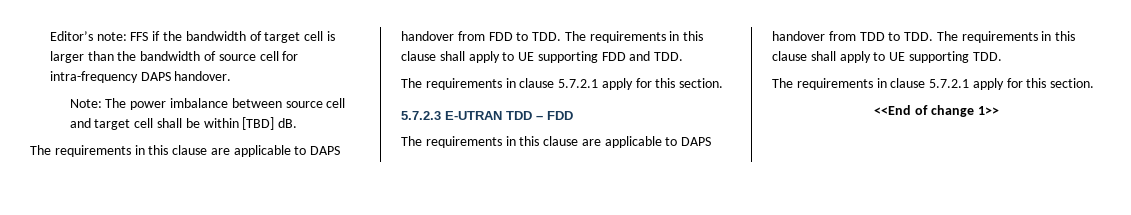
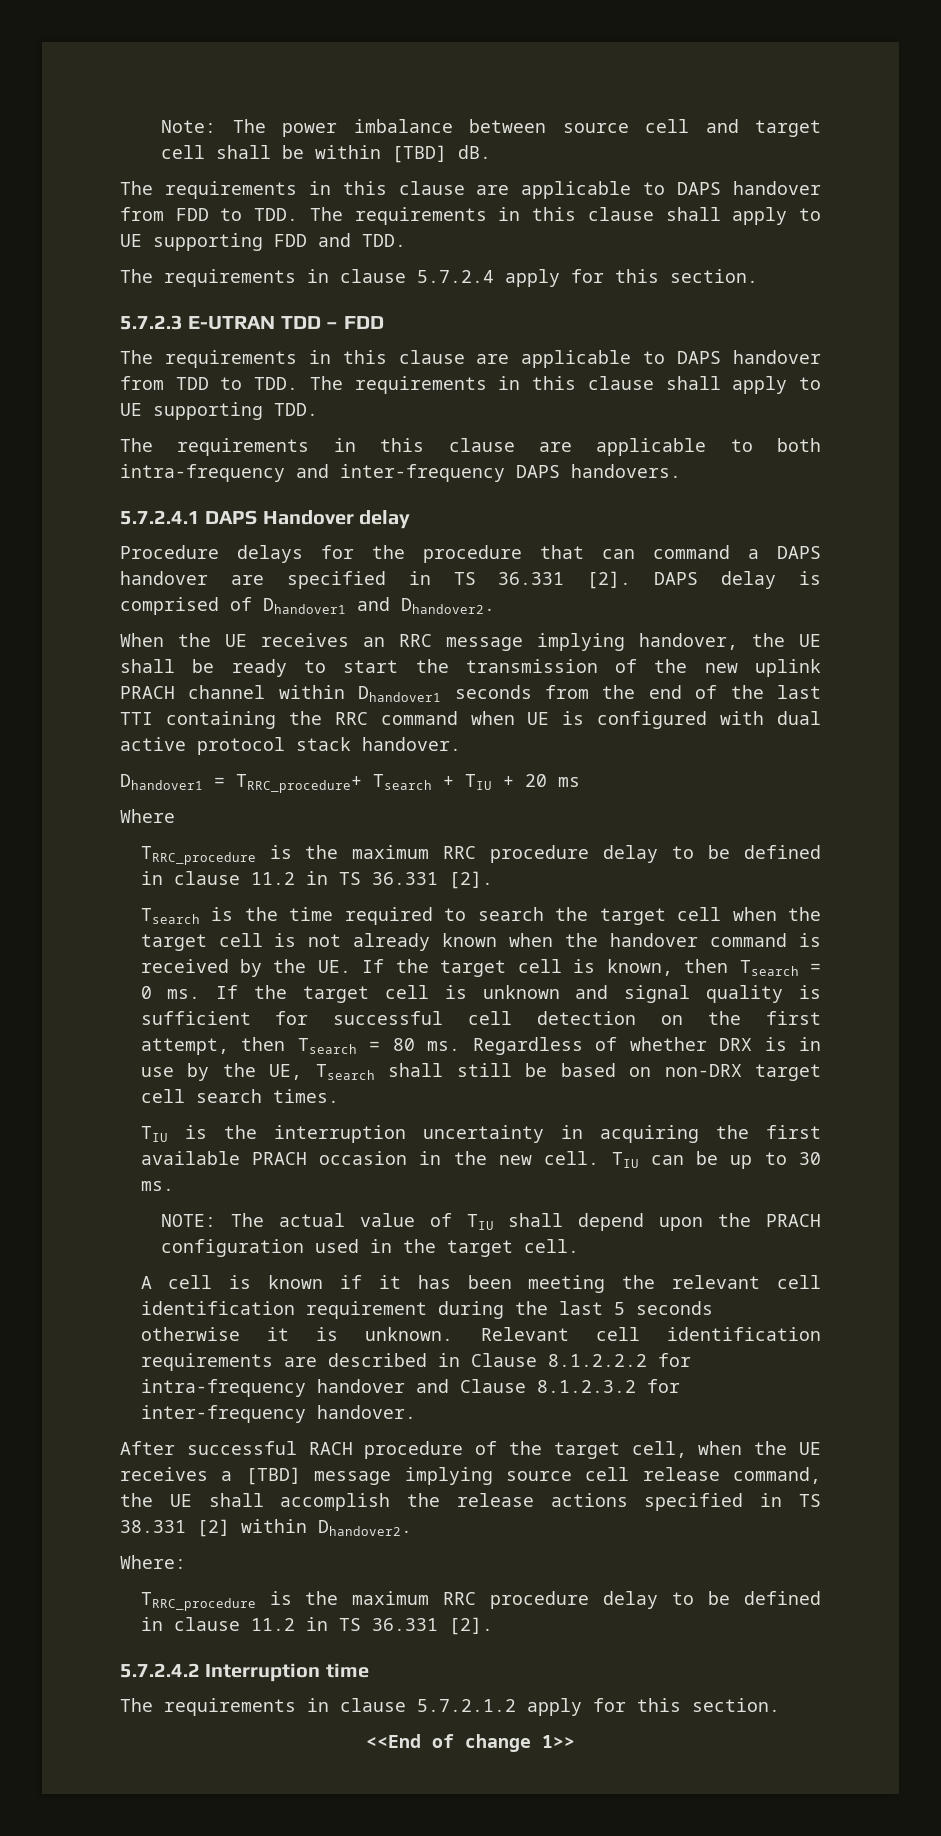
[49,31,335,43] [49,51,299,63] [49,71,232,83] Editor’s note: FFS if the bandwidth of target cell is larger than the bandwidth of source cell for intra-frequency DAPS handover. // -> (161, 126) none
[558,79,599,88] 5.7.2.1 -> [417,270,494,283] 5.7.2.4
[890,78,970,88] clause 5.7.2.1 -> [380,438,821,456] [120,464,681,482] [120,510,411,529] [120,545,821,563] [120,571,822,589] [120,597,495,615] [120,633,821,651] [120,659,821,677] [120,685,821,702] [120,711,821,729] [120,737,461,755] [120,774,580,793] [120,809,175,823] [140,845,821,865] [140,871,493,889] [140,907,821,925] [140,933,822,951] [140,959,822,977] [140,985,821,1003] [140,1011,822,1025] [140,1037,821,1055] [140,1063,821,1081] [140,1089,339,1103] [140,1125,822,1143] [140,1151,821,1169] [140,1181,174,1191] [161,1213,822,1231] [161,1239,580,1257] [140,1275,821,1293] [140,1301,713,1319] [140,1327,821,1341] [140,1353,691,1371] [140,1379,680,1397] [140,1405,416,1423] [120,1441,821,1459] [120,1467,821,1485] [120,1493,822,1511] [120,1519,412,1537] [120,1555,186,1569] [140,1591,821,1611] [140,1617,493,1635] [120,1663,369,1682] [120,1698,516,1716] this clause are applicable to both intra-frequency and inter-frequency DAPS handovers. // 5.7.2.4.1 DAPS Handover delay // Procedure delays for the procedure that can command a DAPS handover are specified in TS 36.331 [2]. DAPS delay is comprised of Dhandover1 and Dhandover2. // When the UE receives an RRC message implying handover, the UE shall be ready to start the transmission of the new uplink PRACH channel within Dhandover1 seconds from the end of the last TTI containing the RRC command when UE is configured with dual active protocol stack handover. // Dhandover1 = TRRC_procedure+ Tsearch + TIU + 20 ms // Where // TRRC_procedure is the maximum RRC procedure delay to be defined in clause 11.2 in TS 36.331 [2]. // Tsearch is the time required to search the target cell when the target cell is not already known when the handover command is received by the UE. If the target cell is known, then Tsearch = 0 ms. If the target cell is unknown and signal quality is sufficient for successful cell detection on the first attempt, then Tsearch = 80 ms. Regardless of whether DRX is in use by the UE, Tsearch shall still be based on non-DRX target cell search times. // TIU is the interruption uncertainty in acquiring the first available PRACH occasion in the new cell. TIU can be up to 30 ms. // NOTE: The actual value of TIU shall depend upon the PRACH configuration used in the target cell. // A cell is known if it has been meeting the relevant cell identification requirement during the last 5 seconds otherwise it is unknown. Relevant cell identification requirements are described in Clause 8.1.2.2.2 for intra-frequency handover and Clause 8.1.2.3.2 for inter-frequency handover. // After successful RACH procedure of the target cell, when the UE receives a [TBD] message implying source cell release command, the UE shall accomplish the release actions specified in TS 38.331 [2] within Dhandover2. // Where: // TRRC_procedure is the maximum RRC procedure delay to be defined in clause 11.2 in TS 36.331 [2]. // 5.7.2.4.2 Interruption time // The requirements in clause 5.7.2.1.2

